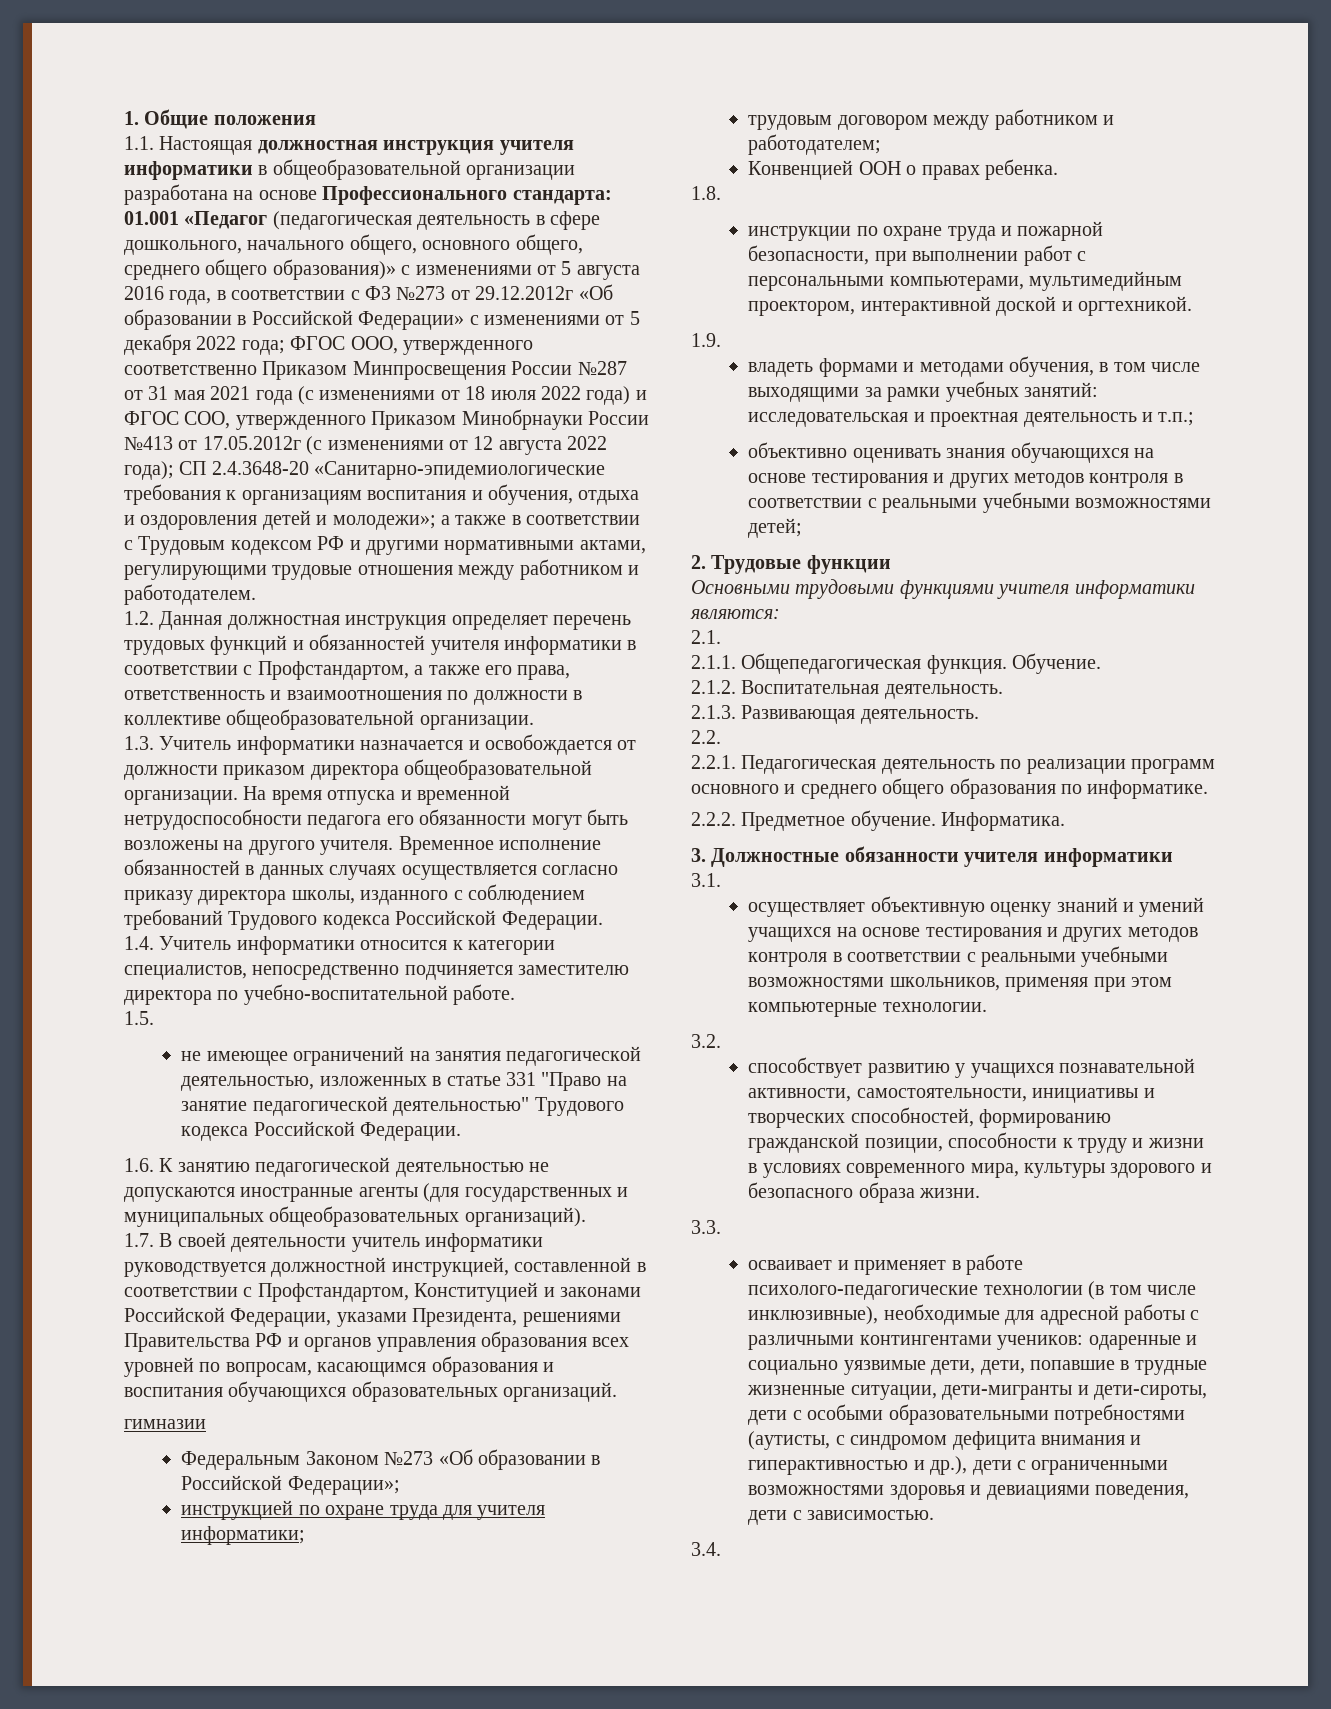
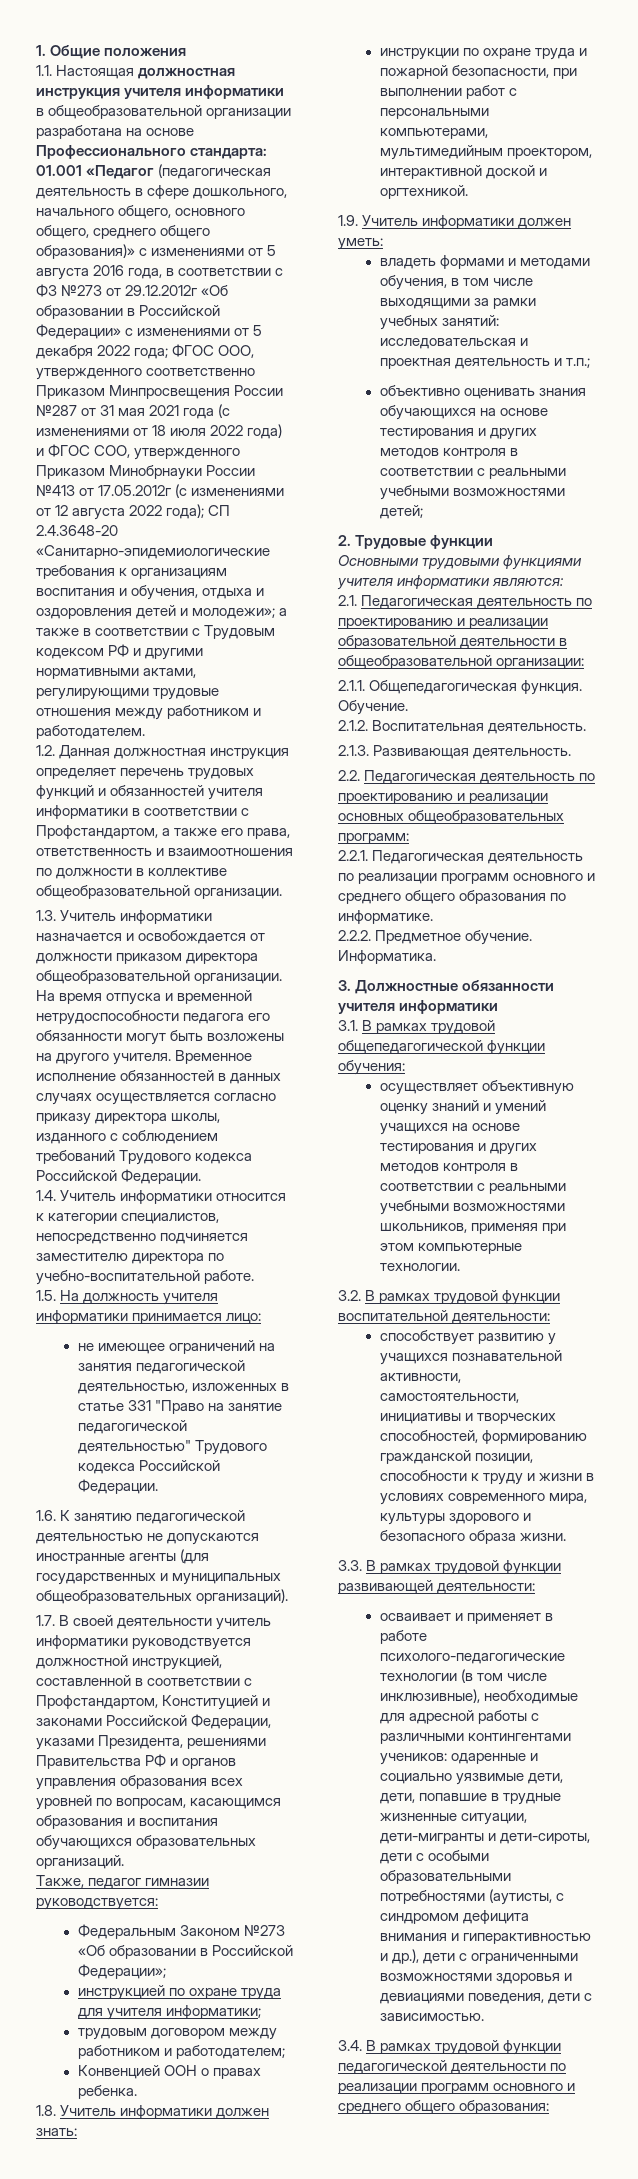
(154, 1018) none -> [60,1290,219,1305] [36,1310,262,1324] На должность учителя информатики принимается лицо:
(618, 1392) none -> [36,1875,142,1889] Также, педагог
(206, 1424) none -> [36,1898,158,1910] руководствуется:
(721, 193) none -> [60,2105,270,2119] [36,2128,77,2136] Учитель информатики должен знать:
(721, 340) none -> [362,215,572,229] [338,238,383,250] Учитель информатики должен уметь:
(721, 637) none -> [361,595,593,609] [338,618,549,629] [338,635,568,649] [338,655,585,669] Педагогическая деятельность по проектированию и реализации образовательной деятельности в общеобразовательной организации:
(721, 737) none -> [364,770,596,784] [338,793,549,804] [338,810,565,824] [338,833,409,844] Педагогическая деятельность по проектированию и реализации основных общеобразовательных программ:
(721, 880) none -> [362,1020,496,1035] [338,1040,546,1055] [338,1060,405,1075] В рамках трудовой общепедагогической функции обучения:
(721, 1041) none -> [365,1290,561,1305] [338,1310,551,1324] В рамках трудовой функции воспитательной деятельности:
(721, 1227) none -> [366,1560,562,1575] [338,1580,536,1594] В рамках трудовой функции развивающей деятельности:
(721, 1549) none -> [366,2040,562,2055] [338,2060,567,2074] [338,2083,576,2094] [338,2100,550,2114] В рамках трудовой функции педагогической деятельности по реализации программ основного и среднего общего образования:

